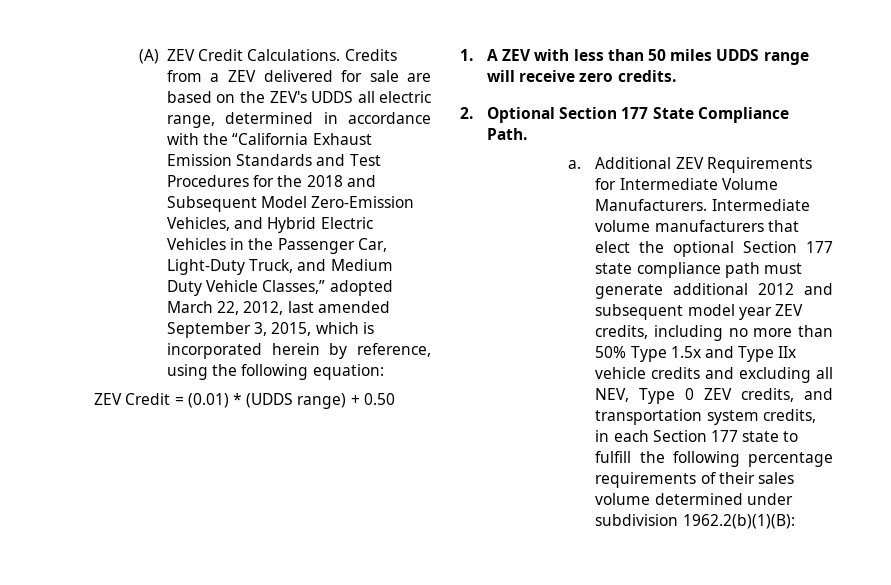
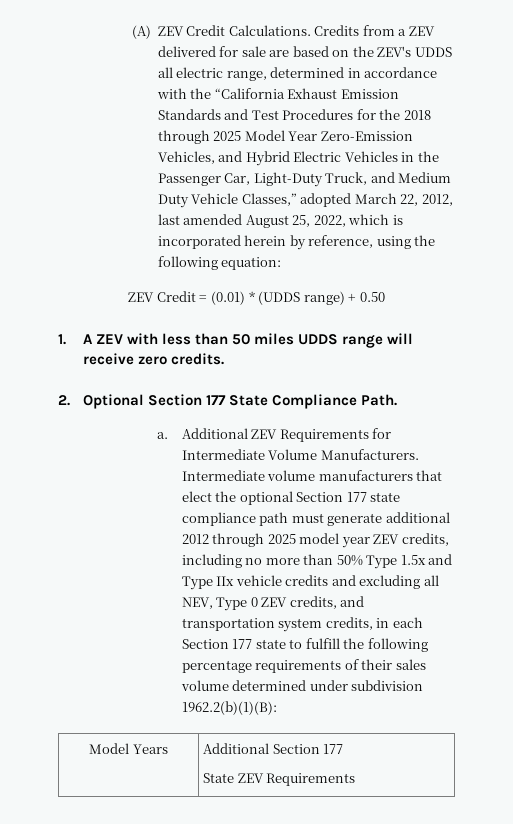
[346,175,376,187] [166,196,308,212] and Subsequent Model -> [157,130,318,144] through 2025 Model Year
[166,322,312,338] September 3, 2015, -> [245,215,346,228] August 25, 2022,
[804,283,833,295] [595,304,684,320] and subsequent -> [212,533,296,547] through 2025
(795, 521) none -> [89,743,168,754] [203,743,344,754] [203,773,356,786] // Model Years | Additional Section 177 // State ZEV Requirements

